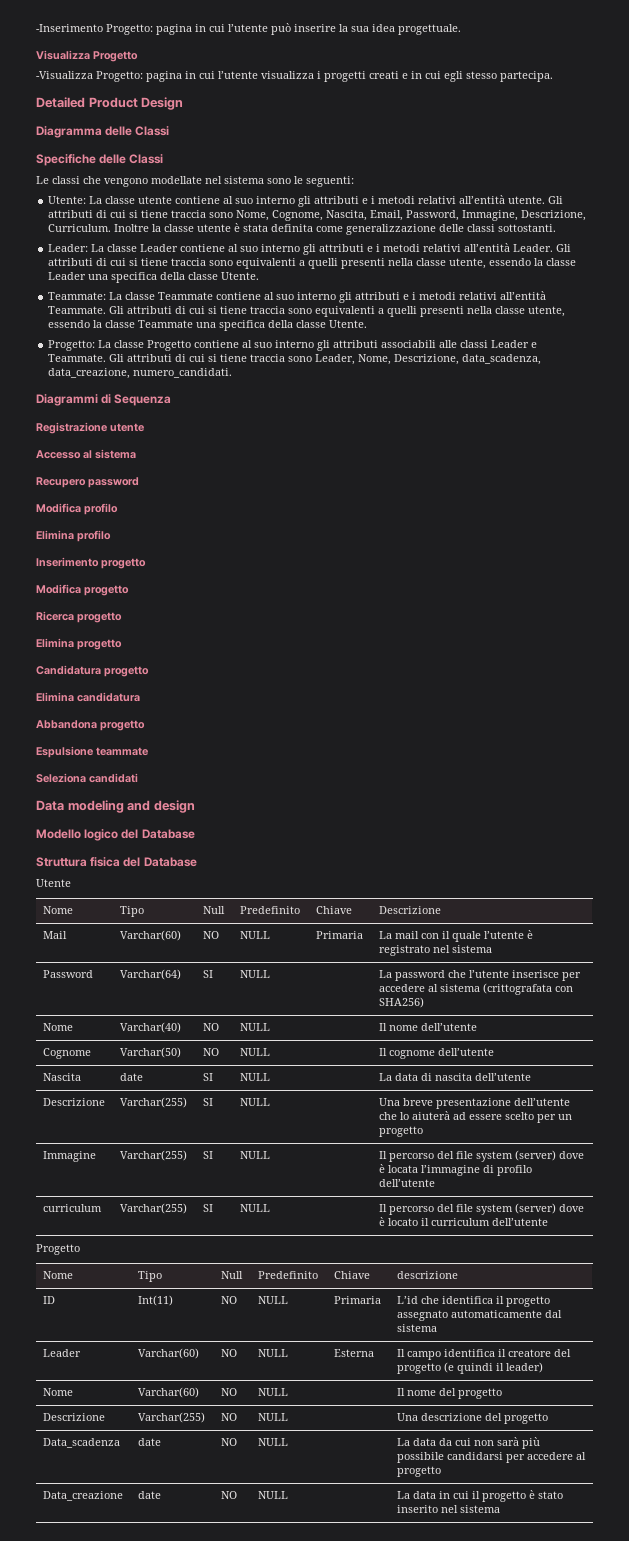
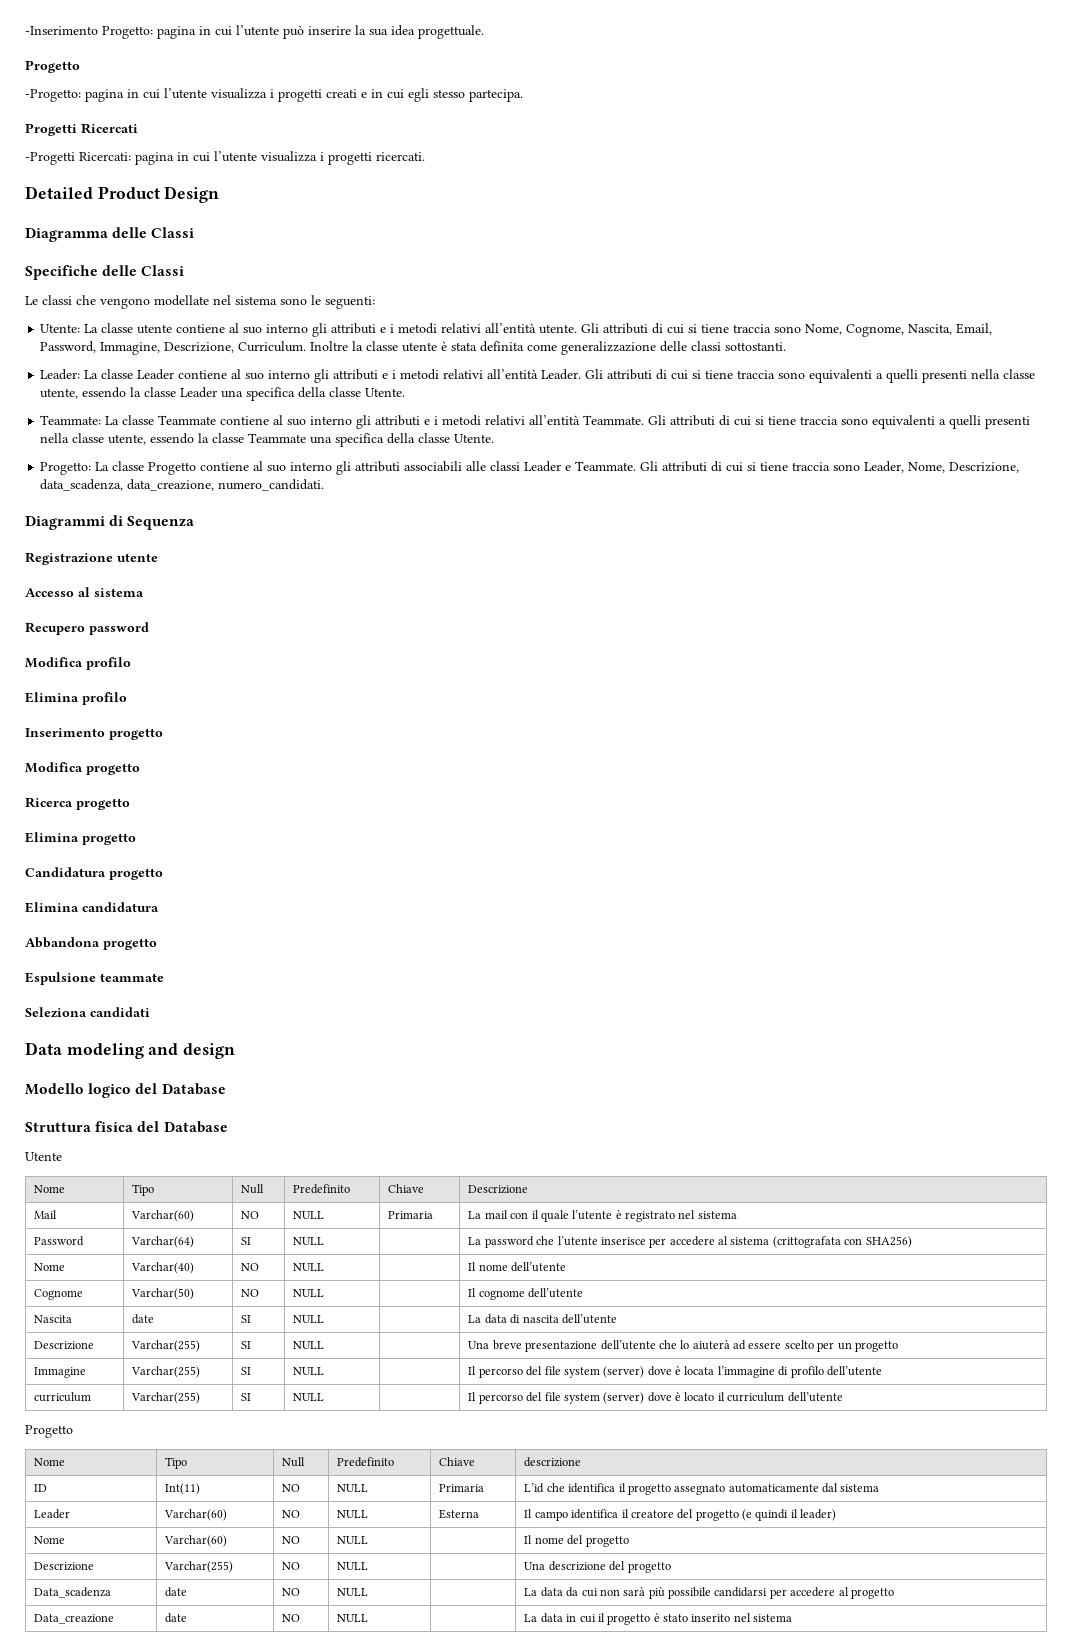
[36,50,138,62] [36,71,143,82] Visualizza Progetto // -Visualizza Progetto: -> [25,60,80,73] [25,89,81,102] Progetto // -Progetto:
(553, 76) none -> [25,123,138,136] [25,151,425,165] // Progetti Ricercati // -Progetti Ricercati: pagina in cui l’utente visualizza i progetti ricercati.

